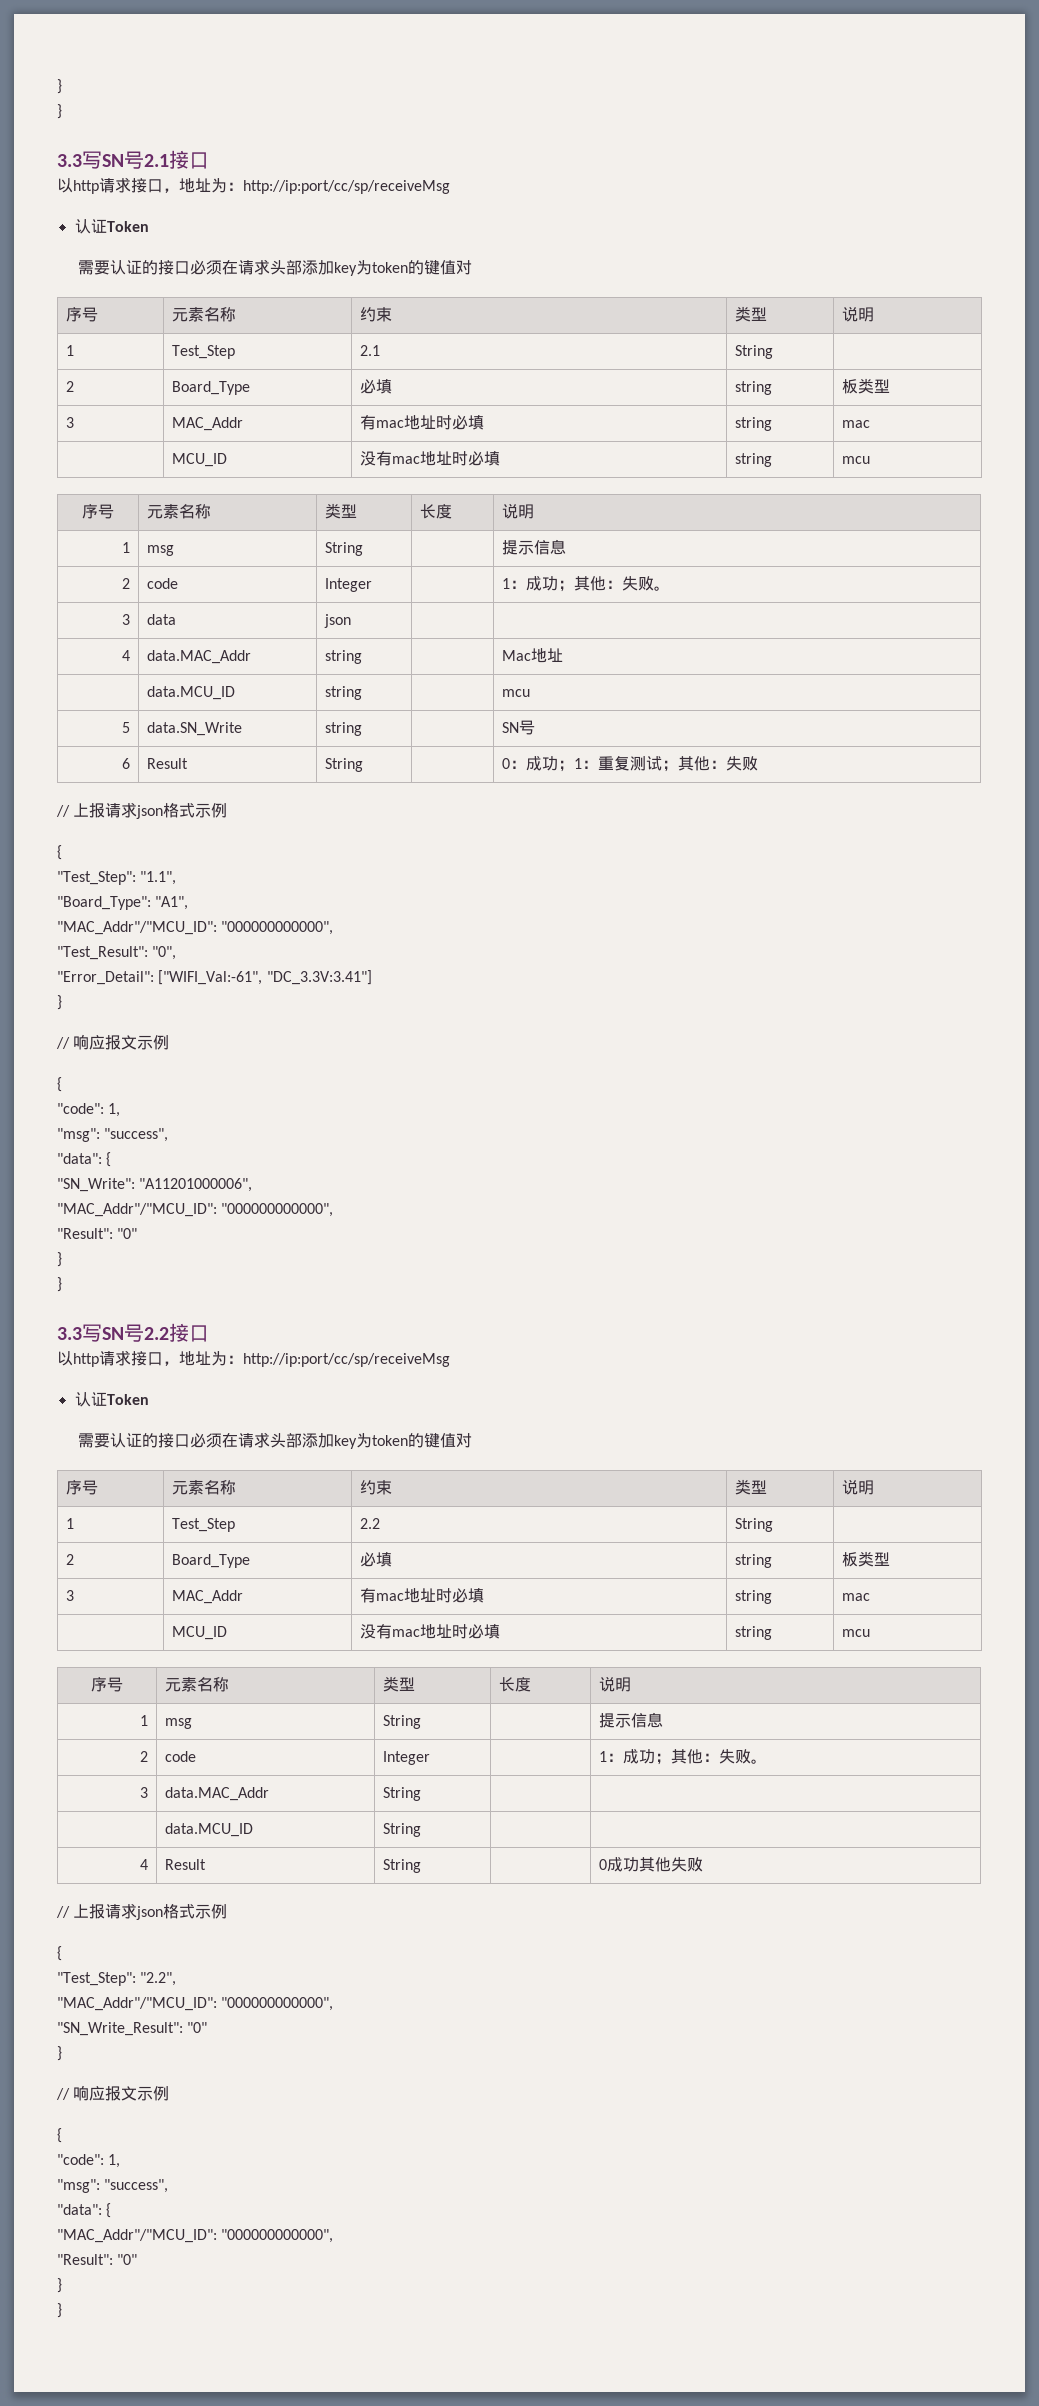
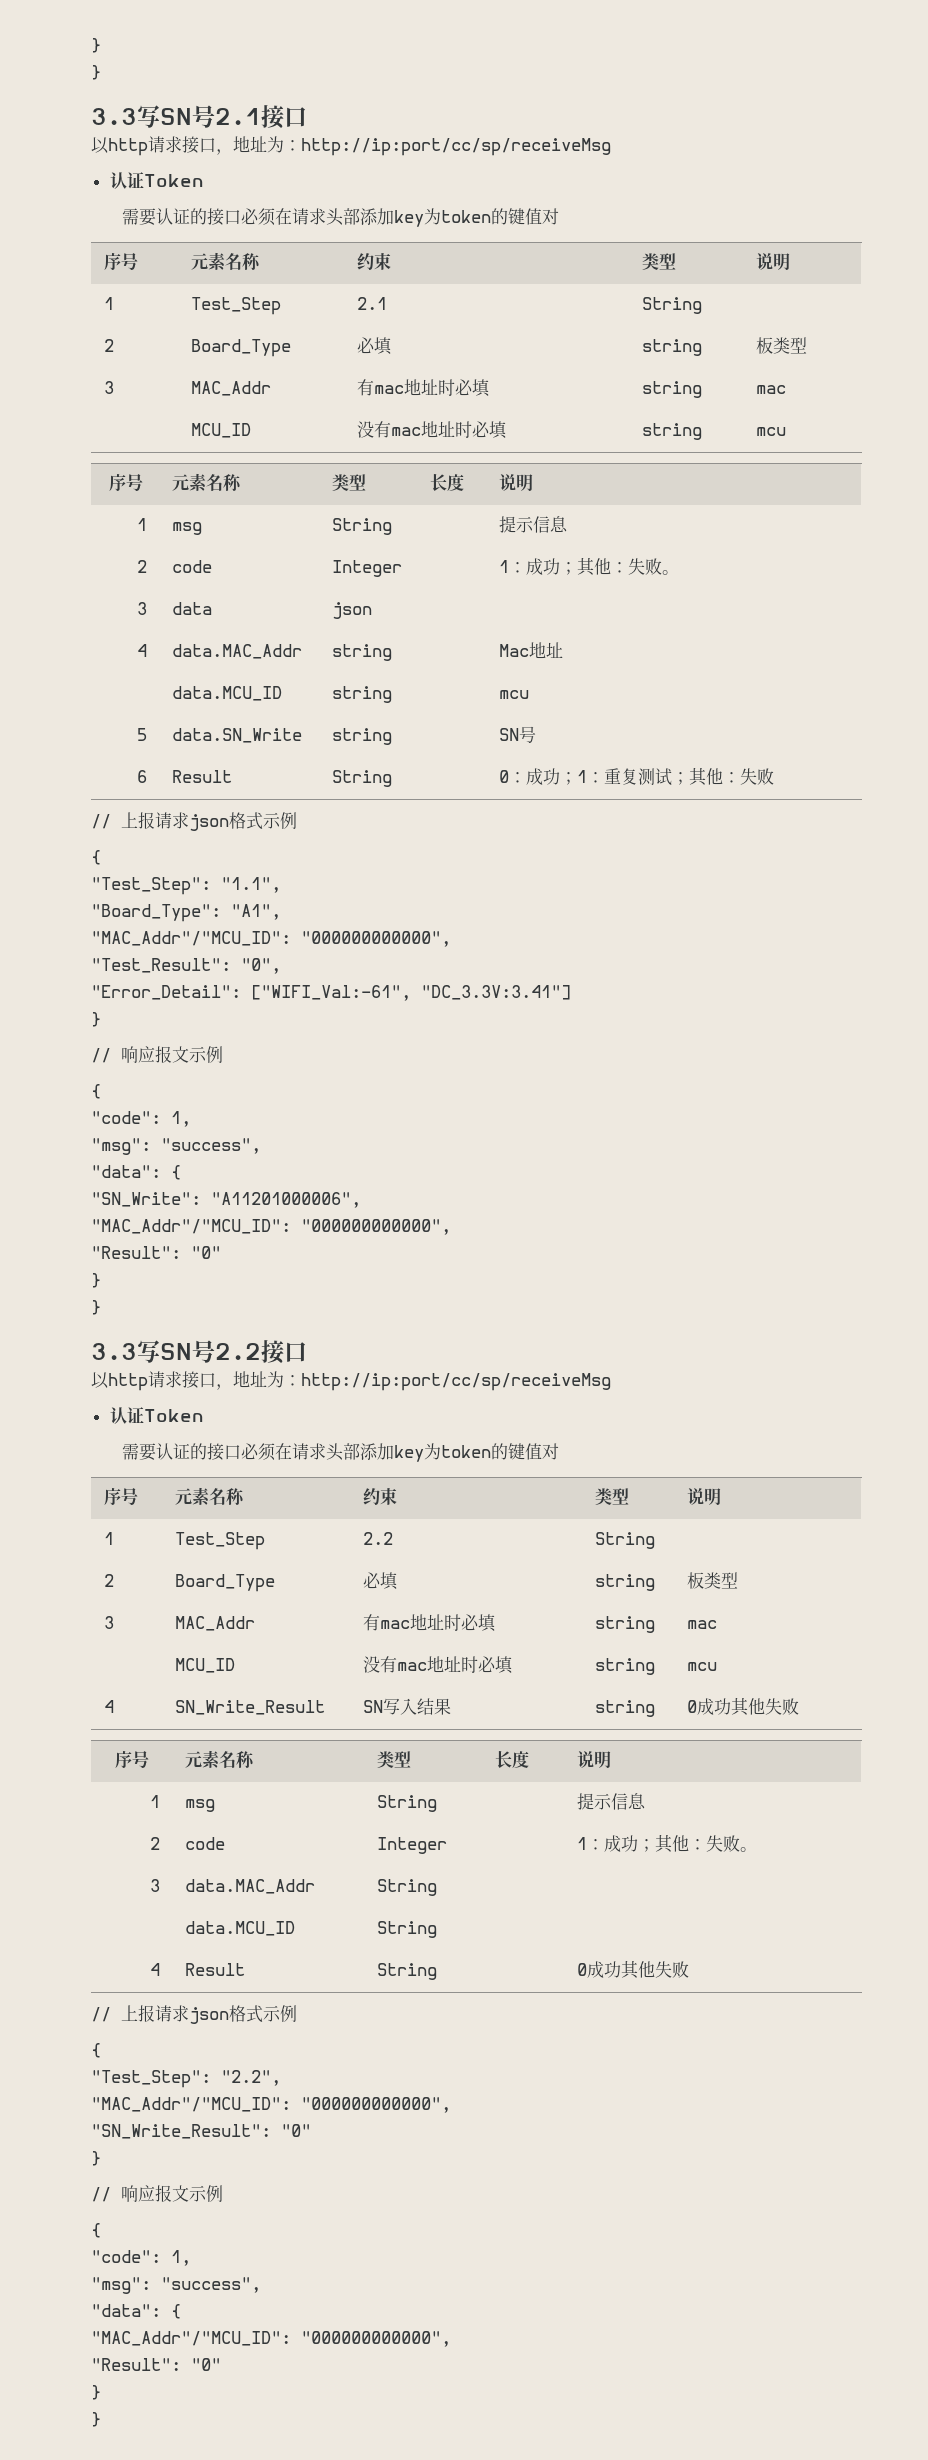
(870, 1633) none -> [103,1700,114,1713] [174,1700,325,1715] [362,1698,451,1715] [594,1700,655,1717] [686,1697,799,1716] // 4 | SN_Write_Result | SN写入结果 | string | 0成功其他失败

